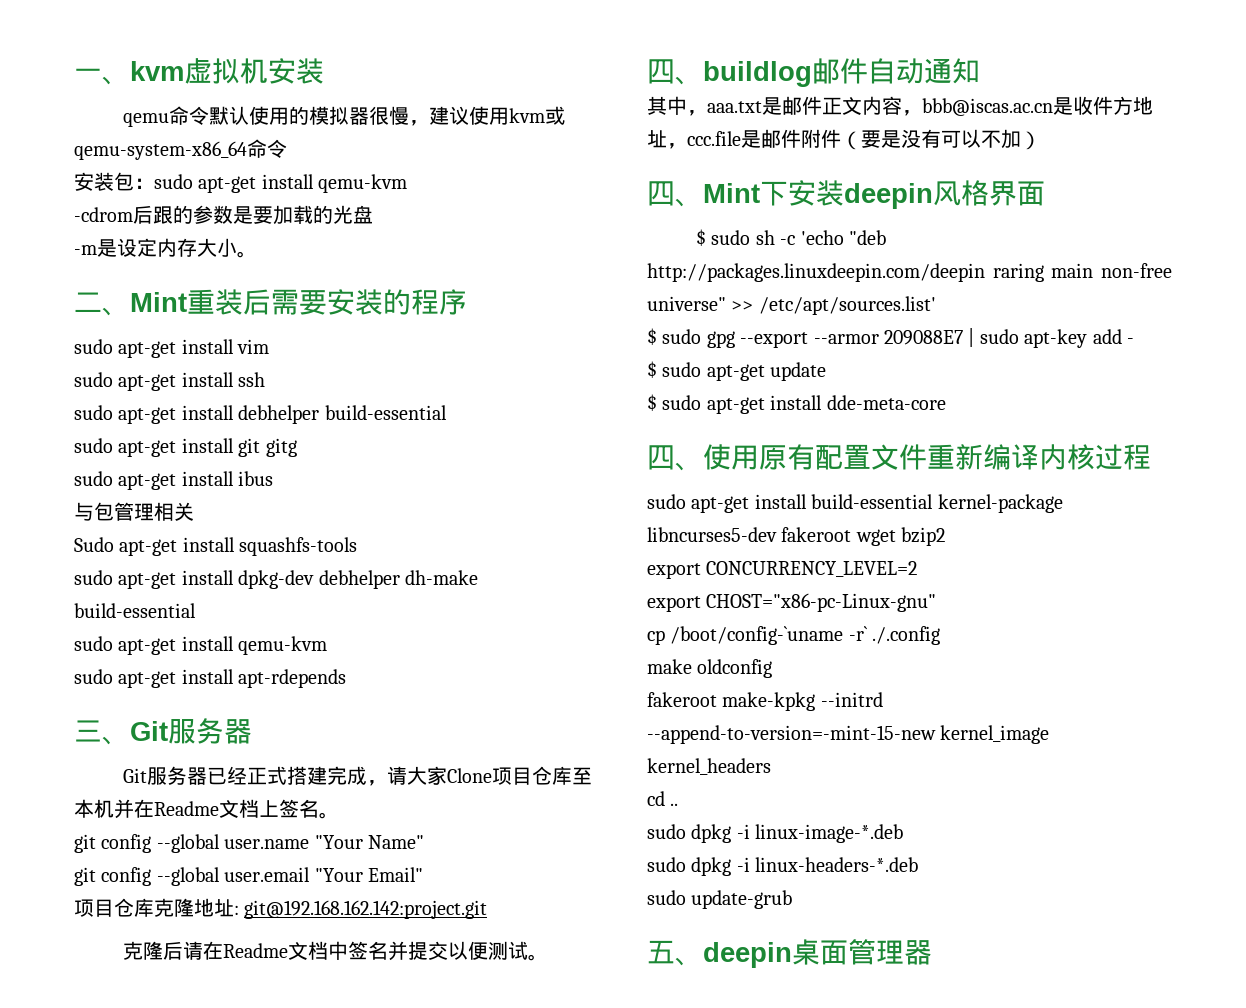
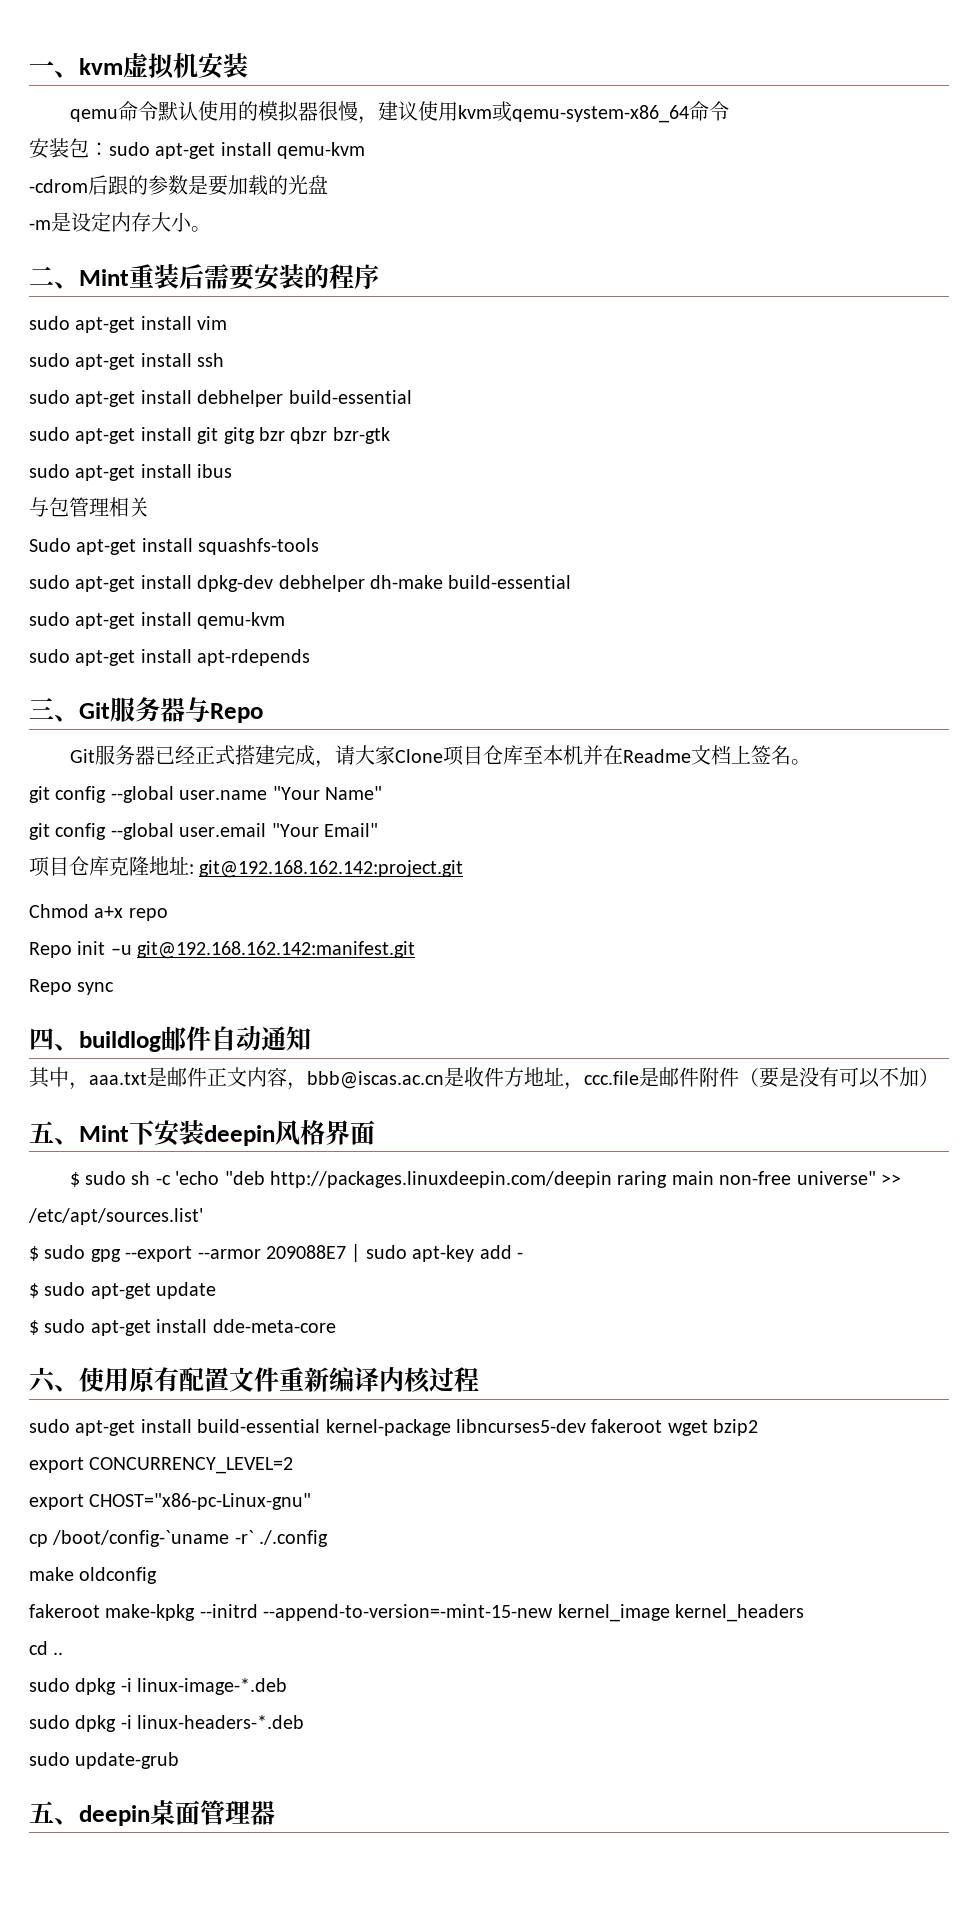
(297, 447) none -> [259,427,390,444] bzr qbzr bzr-gtk
(252, 731) none -> [185,697,263,723] 与Repo
[122,941,548,961] 克隆后请在Readme文档中签名并提交以便测试。 -> [29,904,168,921] [29,941,416,959] [29,979,115,995] Chmod a+x repo // Repo init –u git@192.168.162.142:manifest.git // Repo sync
[647,181,675,206] 四 -> [29,1121,54,1143] 五
[647,445,675,470] 四 -> [29,1367,56,1393] 六

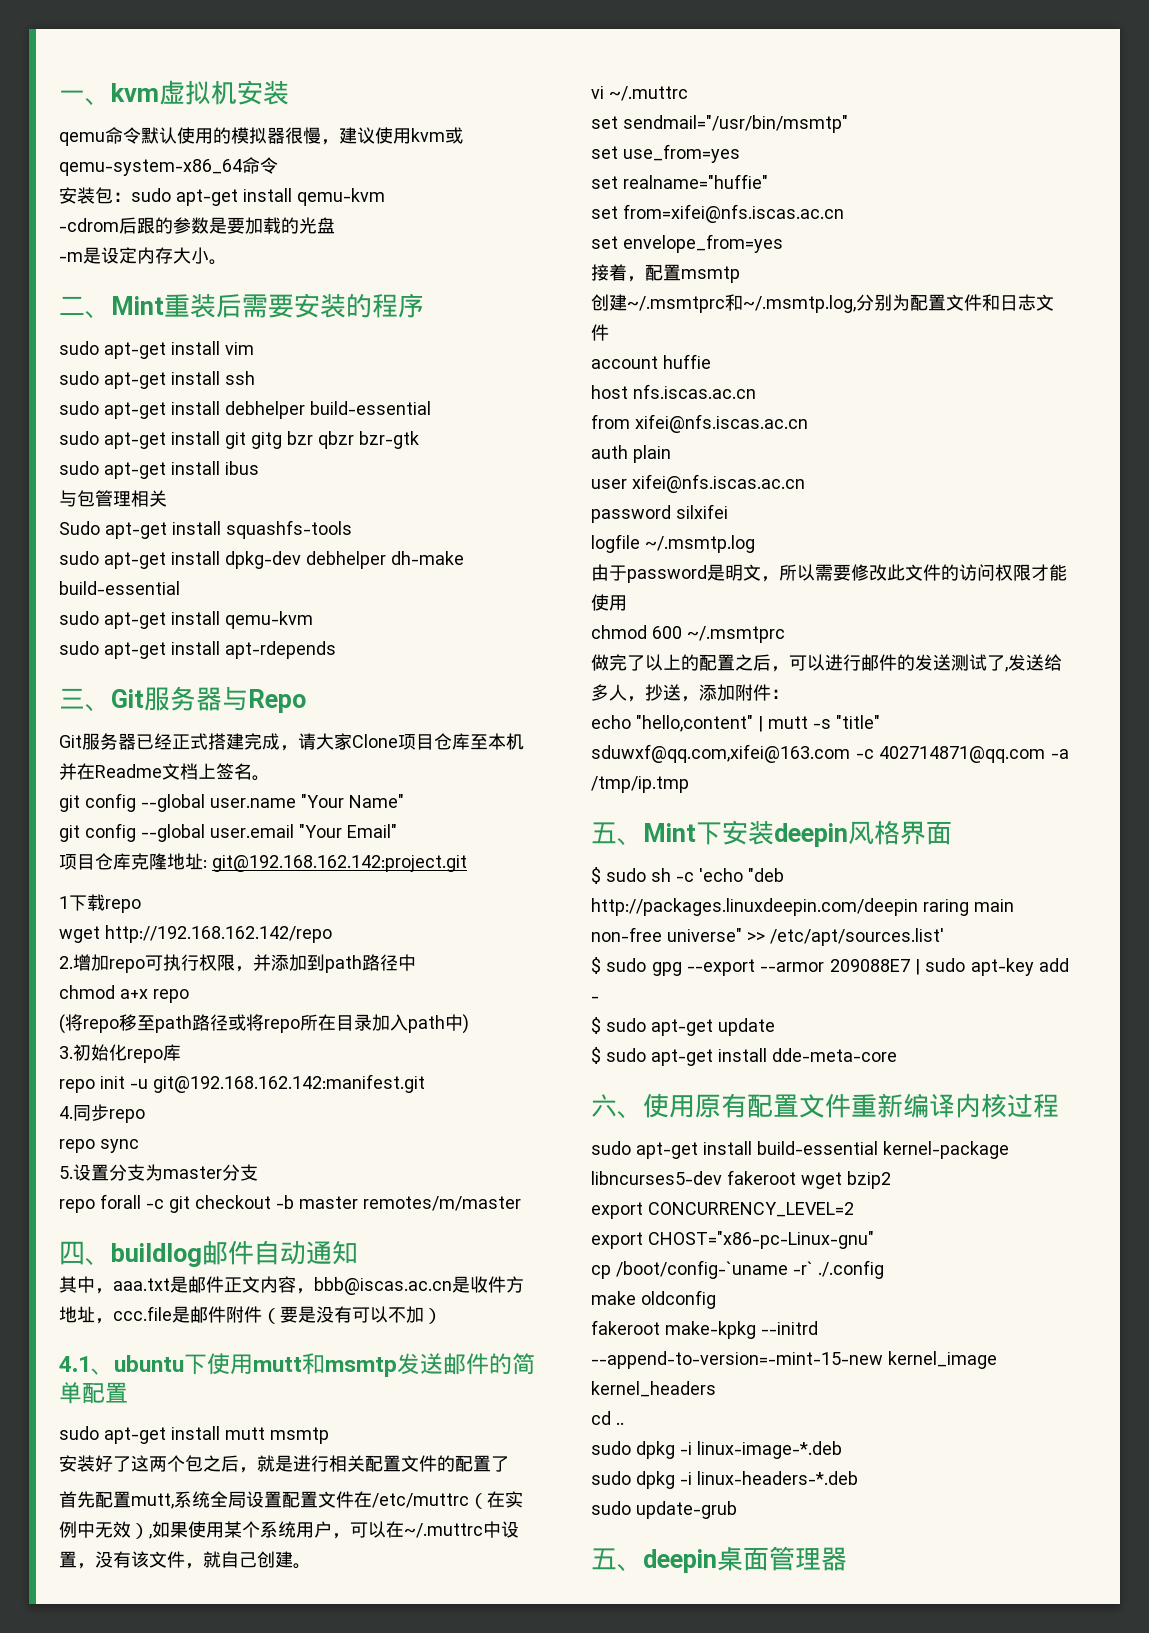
[29,904,168,921] [29,941,416,959] [29,979,115,995] Chmod a+x repo // Repo init –u git@192.168.162.142:manifest.git // Repo sync -> [59,894,141,913] [59,925,332,943] [59,954,416,973] [59,985,189,1003] [59,1014,469,1034] [59,1044,181,1063] [59,1074,425,1093] [59,1104,145,1123] [59,1139,139,1153] [59,1164,258,1181] [59,1194,521,1213] 1下载repo // wget http://192.168.162.142/repo // 2.增加repo可执行权限，并添加到path路径中 // chmod a+x repo // (将repo移至path路径或将repo所在目录加入path中) // 3.初始化repo库 // repo init -u git@192.168.162.142:manifest.git // 4.同步repo // repo sync // 5.设置分支为master分支 // repo forall -c git checkout -b master remotes/m/master
(939, 1077) none -> [59,1353,535,1377] [59,1382,128,1404] [59,1426,329,1444] [59,1455,509,1473] [59,1491,523,1509] [59,1521,519,1539] [59,1551,311,1569] [591,86,688,101] [591,115,848,133] [591,144,740,163] [591,174,768,189] [591,204,844,223] [591,234,783,253] [591,264,740,283] [591,294,1054,313] [591,324,609,341] [591,354,711,369] [591,384,756,399] [591,414,808,433] [591,445,671,463] [591,474,805,493] [591,504,728,523] [591,534,755,553] [591,564,1067,583] [591,594,627,611] [591,625,785,643] [591,654,1062,672] [591,684,789,702] [591,715,880,732] [591,744,1069,763] [591,776,689,793] // 4.1、ubuntu下使用mutt和msmtp发送邮件的简单配置 // sudo apt-get install mutt msmtp // 安装好了这两个包之后，就是进行相关配置文件的配置了 // 首先配置mutt,系统全局设置配置文件在/etc/muttrc（在实例中无效）,如果使用某个系统用户，可以在~/.muttrc中设置，没有该文件，就自己创建。 // vi ~/.muttrc // set sendmail="/usr/bin/msmtp" // set use_from=yes // set realname="huffie" // set from=xifei@nfs.iscas.ac.cn // set envelope_from=yes // 接着，配置msmtp // 创建~/.msmtprc和~/.msmtp.log,分别为配置文件和日志文件 // account huffie // host nfs.iscas.ac.cn // from xifei@nfs.iscas.ac.cn // auth plain // user xifei@nfs.iscas.ac.cn // password silxifei // logfile ~/.msmtp.log // 由于password是明文，所以需要修改此文件的访问权限才能使用 // chmod 600 ~/.msmtprc // 做完了以上的配置之后，可以进行邮件的发送测试了,发送给多人，抄送，添加附件： // echo "hello,content" | mutt -s "title" sduwxf@qq.com,xifei@163.com -c 402714871@qq.com -a /tmp/ip.tmp

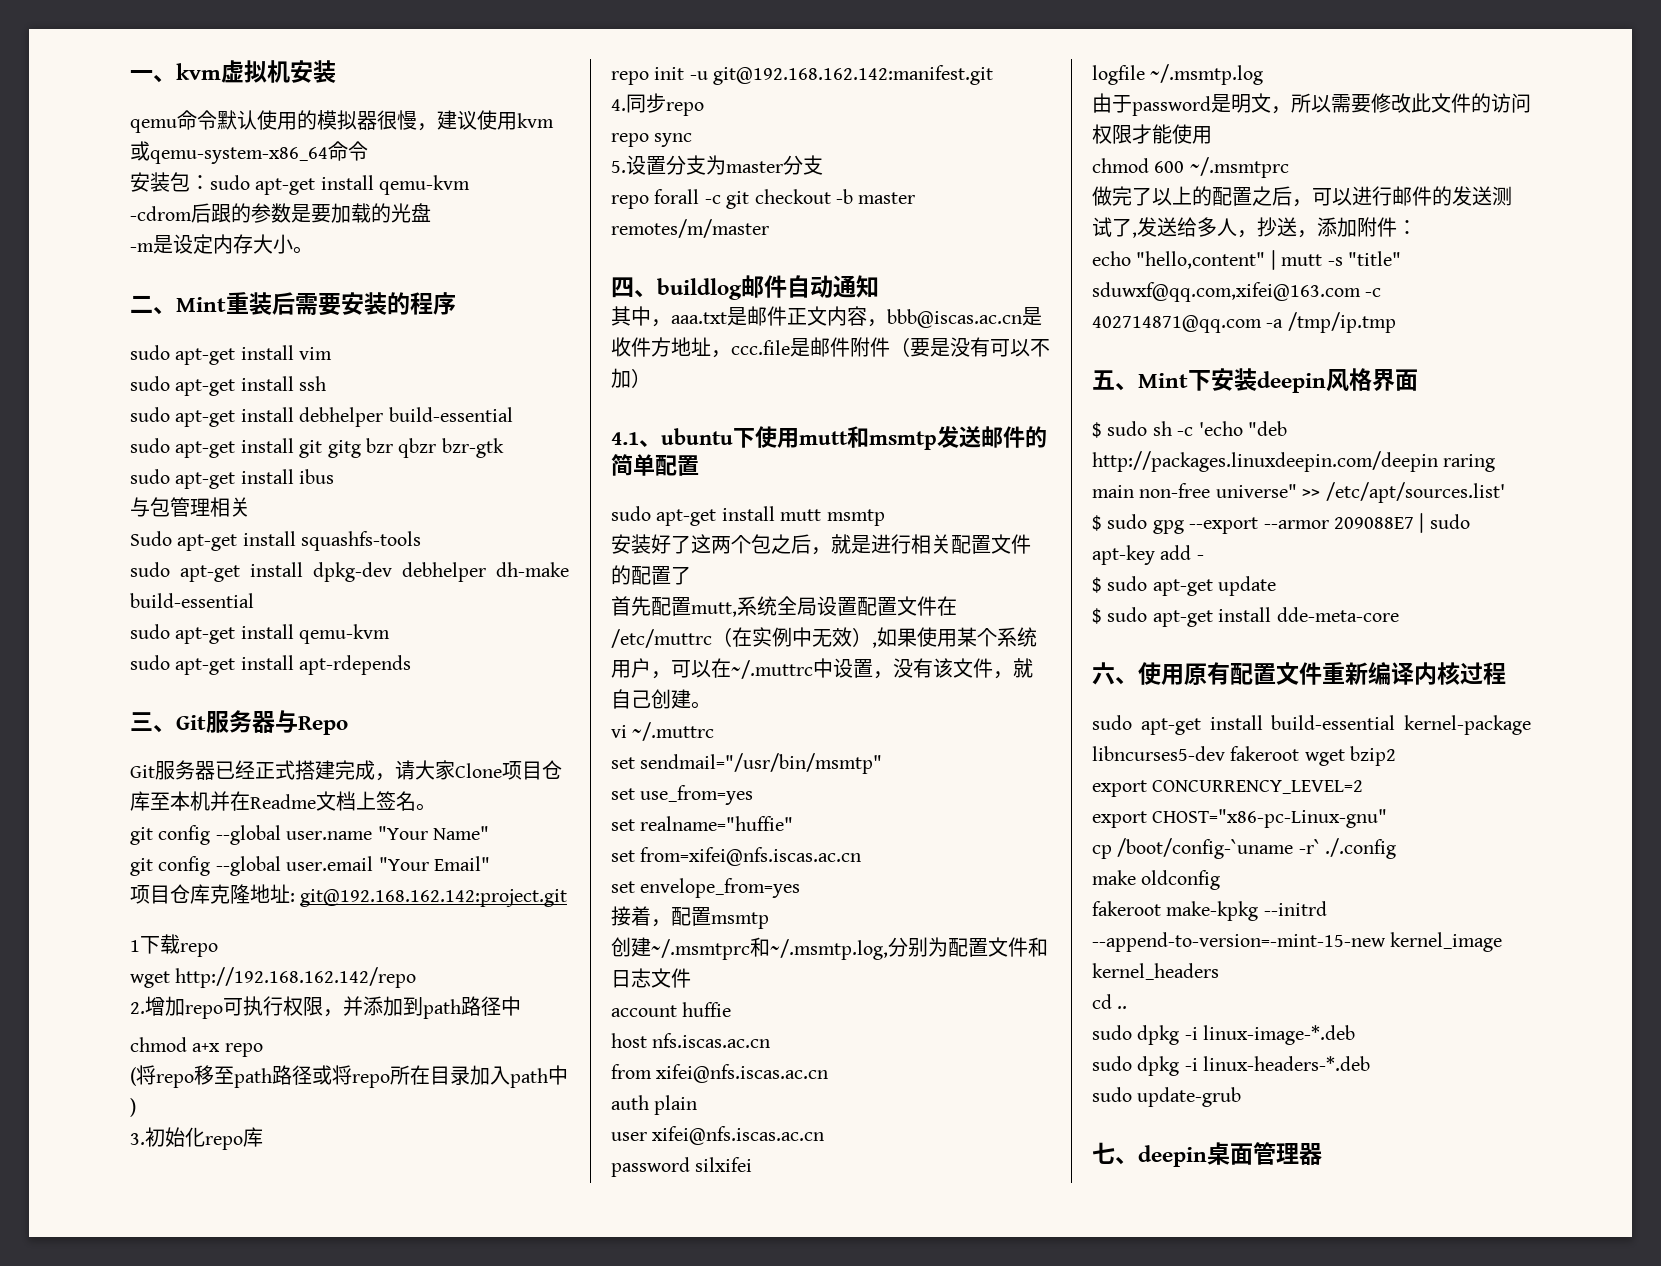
[591,1548,617,1570] 五 -> [1092,1142,1115,1164] 七

